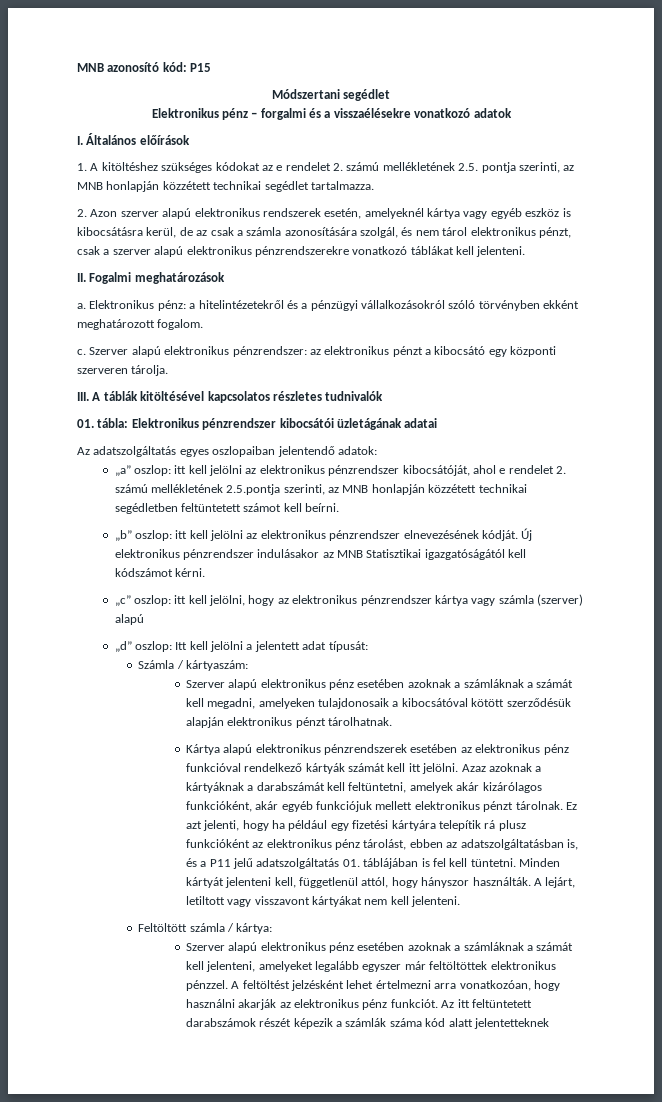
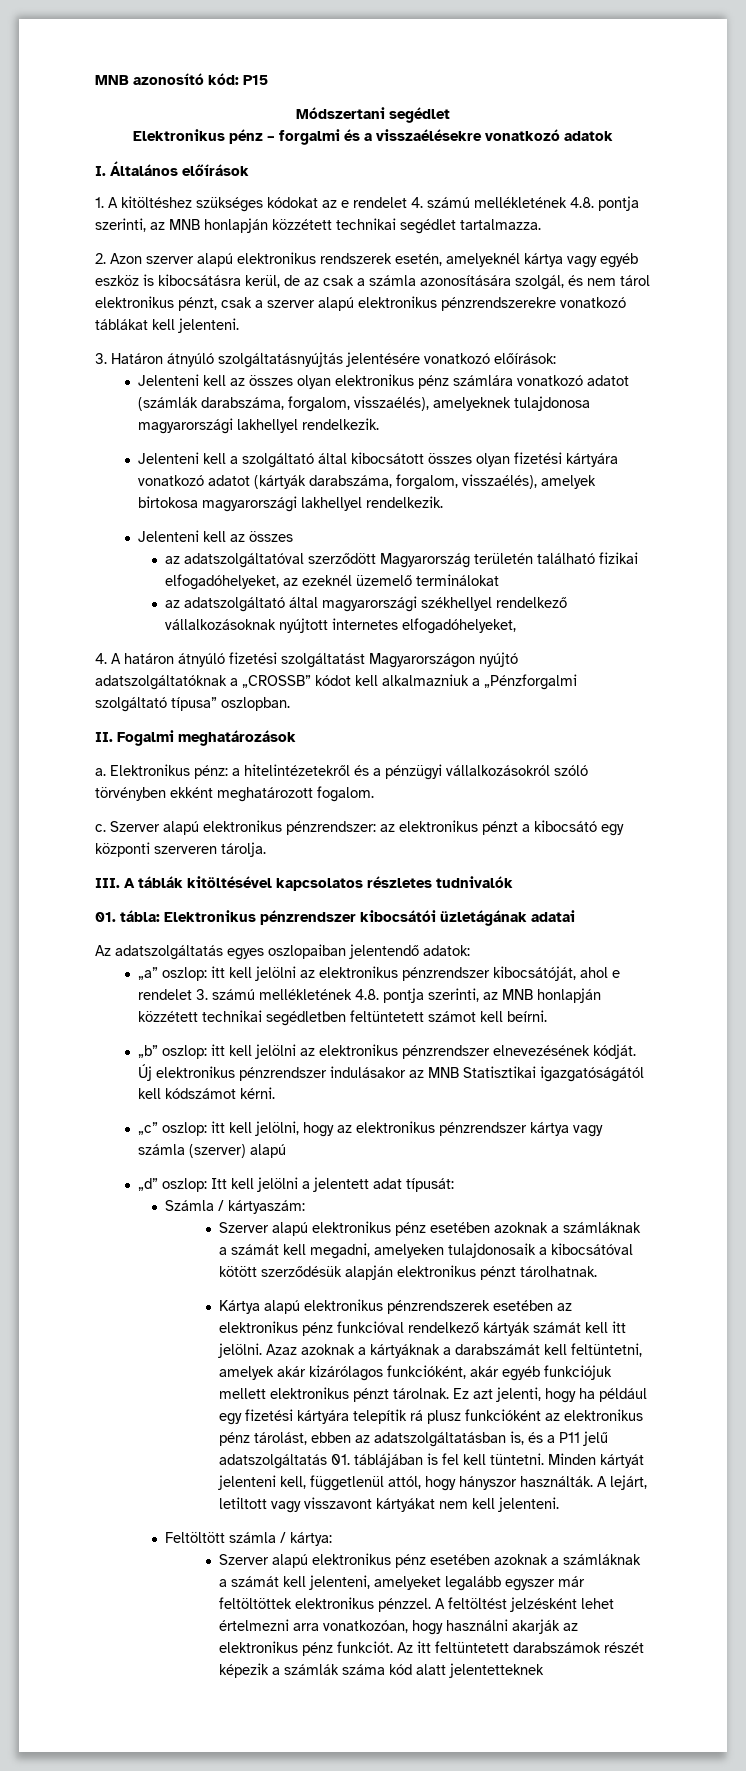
[333,162,479,171] 2. számú mellékletének 2.5. -> [411,197,594,208] 4. számú mellékletének 4.8.
(526, 251) none -> [95,352,556,368] [137,374,629,389] [137,396,590,412] [137,418,379,434] [137,452,618,468] [137,474,596,490] [137,496,443,512] [137,530,293,542] [164,552,638,568] [164,574,499,590] [164,596,567,612] [164,618,516,634] [95,652,518,668] [95,674,577,690] [95,697,290,712] // 3. Határon átnyúló szolgáltatásnyújtás jelentésére vonatkozó előírások: // Jelenteni kell az összes olyan elektronikus pénz számlára vonatkozó adatot (számlák darabszáma, forgalom, visszaélés), amelyeknek tulajdonosa magyarországi lakhellyel rendelkezik. // Jelenteni kell a szolgáltató által kibocsátott összes olyan fizetési kártyára vonatkozó adatot (kártyák darabszáma, forgalom, visszaélés), amelyek birtokosa magyarországi lakhellyel rendelkezik. // Jelenteni kell az összes // az adatszolgáltatóval szerződött Magyarország területén található fizikai elfogadóhelyeket, az ezeknél üzemelő terminálokat // az adatszolgáltató által magyarországi székhellyel rendelkező vállalkozásoknak nyújtott internetes elfogadóhelyeket, // 4. A határon átnyúló fizetési szolgáltatást Magyarországon nyújtó adatszolgáltatóknak a „CROSSB” kódot kell alkalmazniuk a „Pénzforgalmi szolgáltató típusa” oszlopban.
[556,466,567,474] [114,484,281,495] 2. számú mellékletének 2.5.pontja -> [195,988,424,1003] 3. számú mellékletének 4.8. pontja

